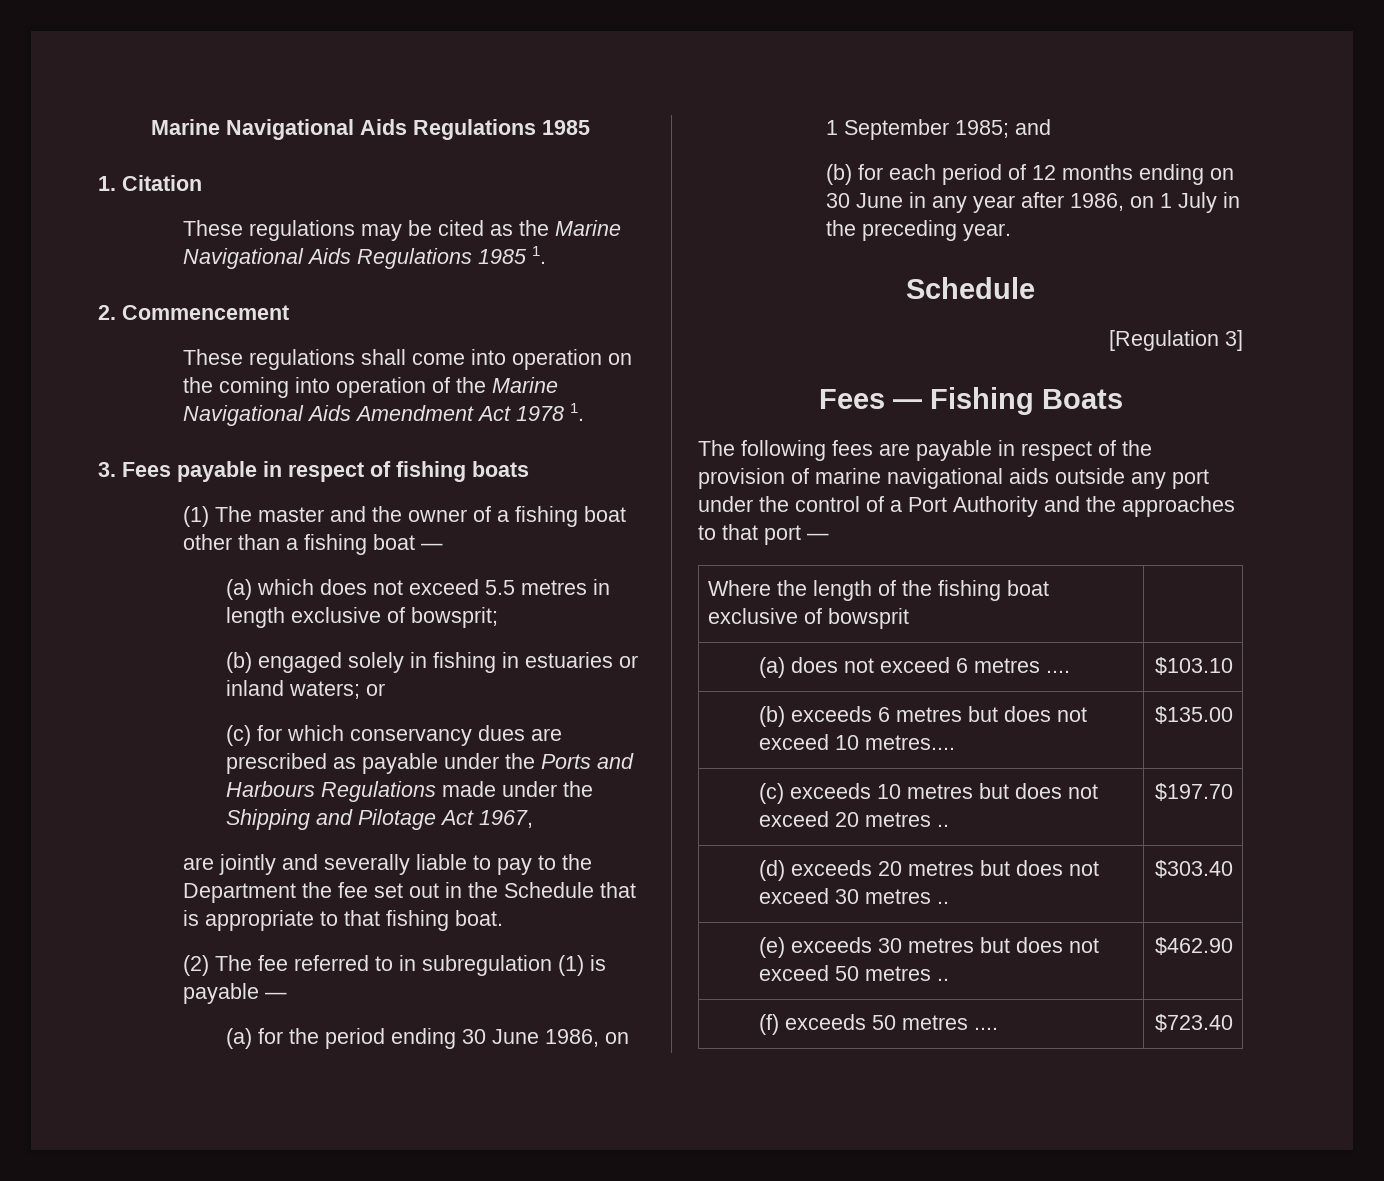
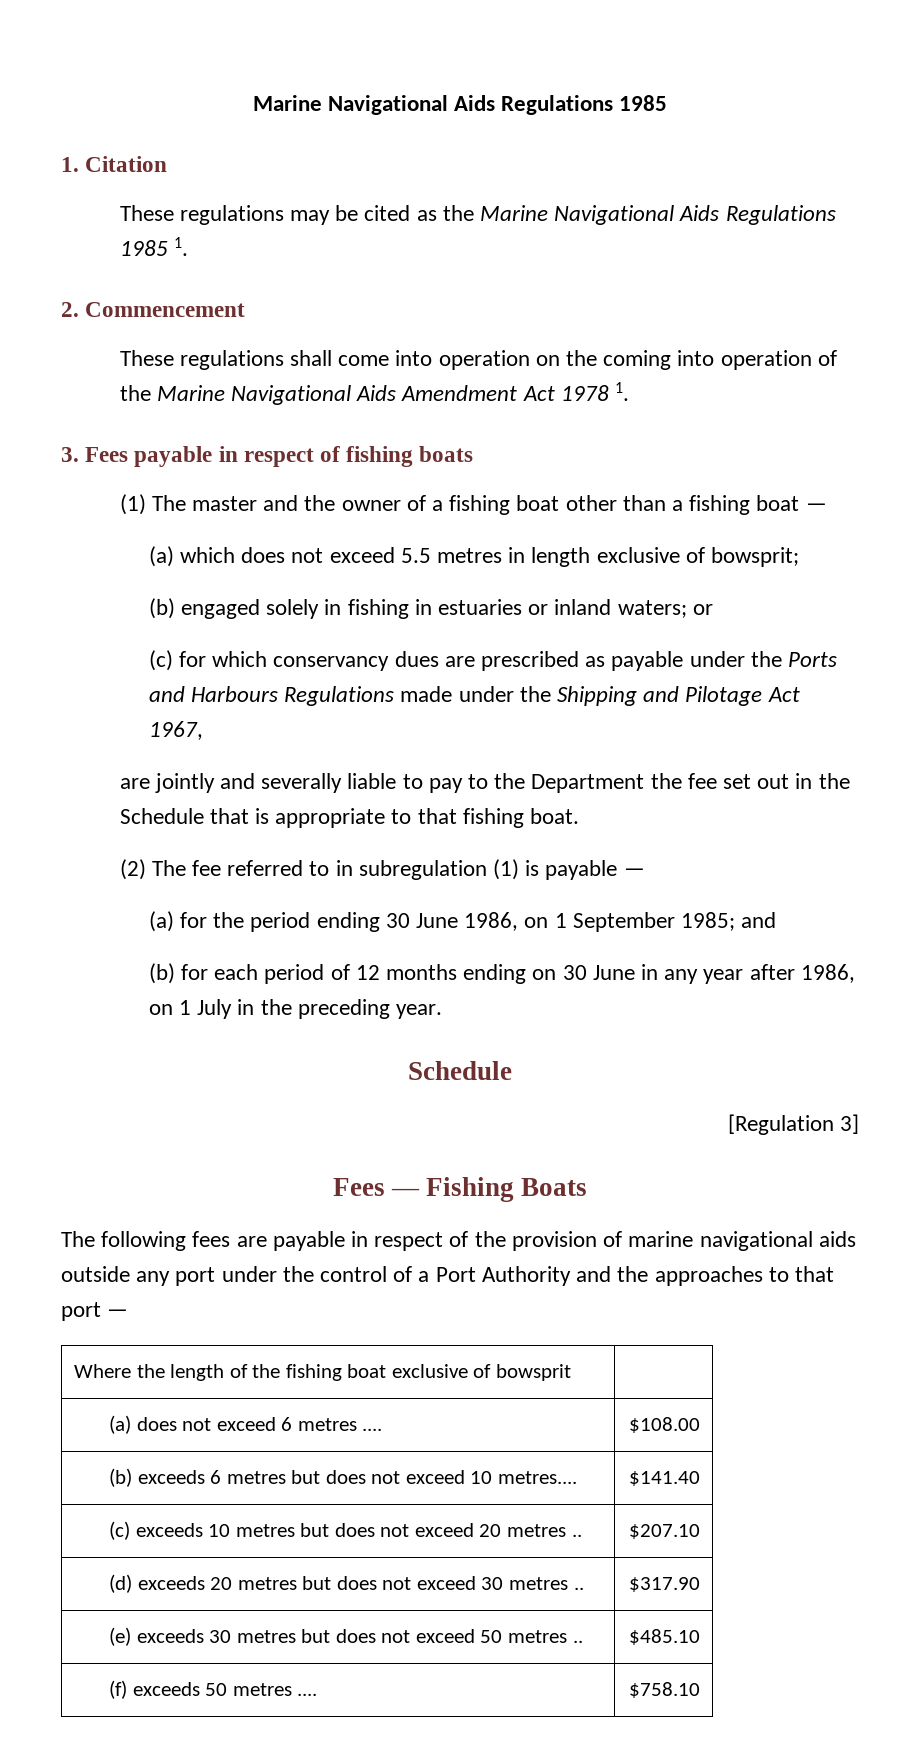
[1155,657,1234,675] $103.10 -> [628,1417,700,1433] $108.00
[1155,706,1234,724] $135.00 -> [628,1471,700,1486] $141.40
[1155,783,1234,801] $197.70 -> [628,1524,700,1539] $207.10
[1155,860,1234,878] $303.40 -> [628,1577,700,1592] $317.90
[1155,937,1234,955] $462.90 -> [628,1629,700,1645] $485.10
[1155,1014,1234,1032] $723.40 -> [628,1682,700,1698] $758.10

